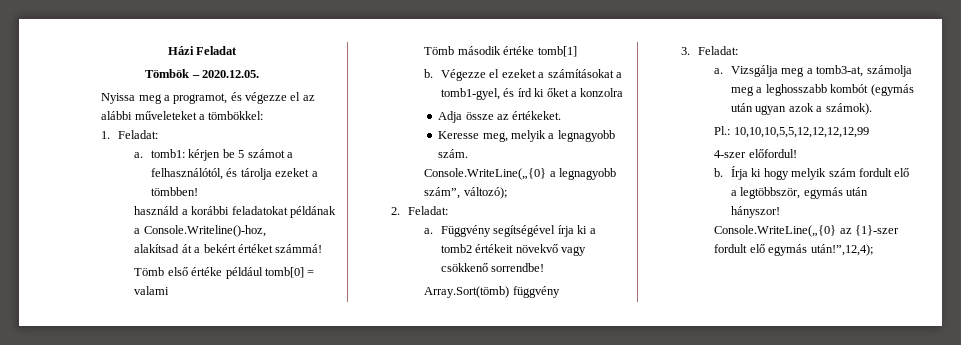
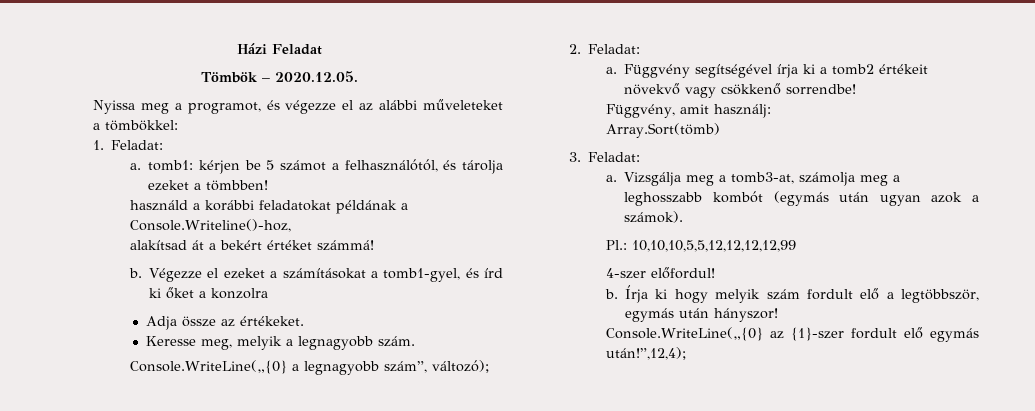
[134,267,315,279] [134,286,170,295] [424,46,577,57] // Tömb első értéke például tomb[0] = valami // Tömb második értéke tomb[1] -> (374, 245) none
(545, 267) none -> [605,104,771,118] // Függvény, amit használj:
[512,286,560,298] függvény -> (720, 130) none

